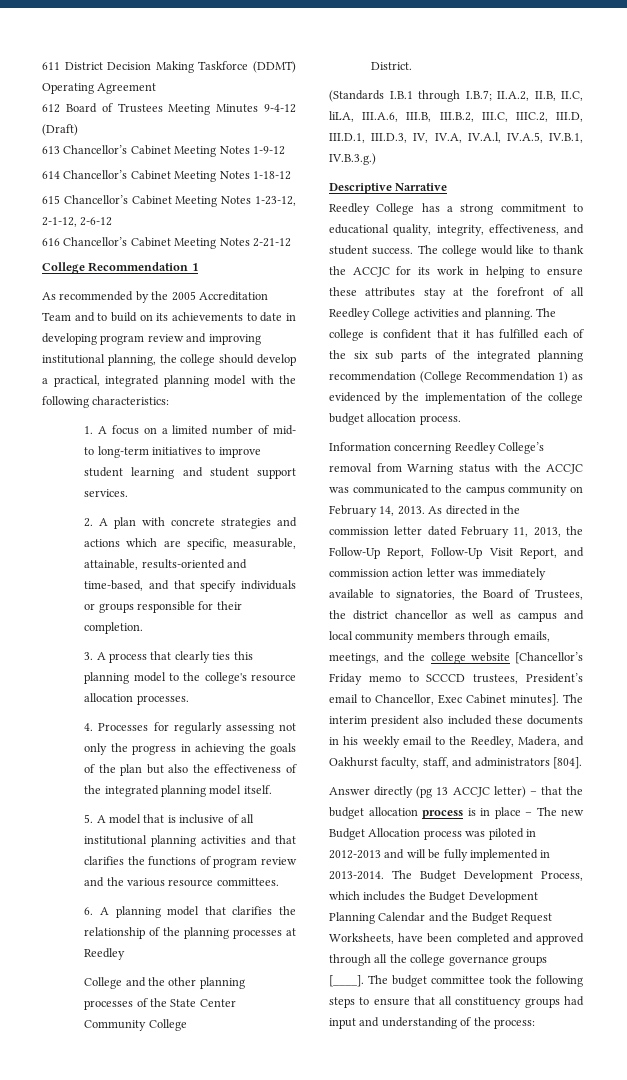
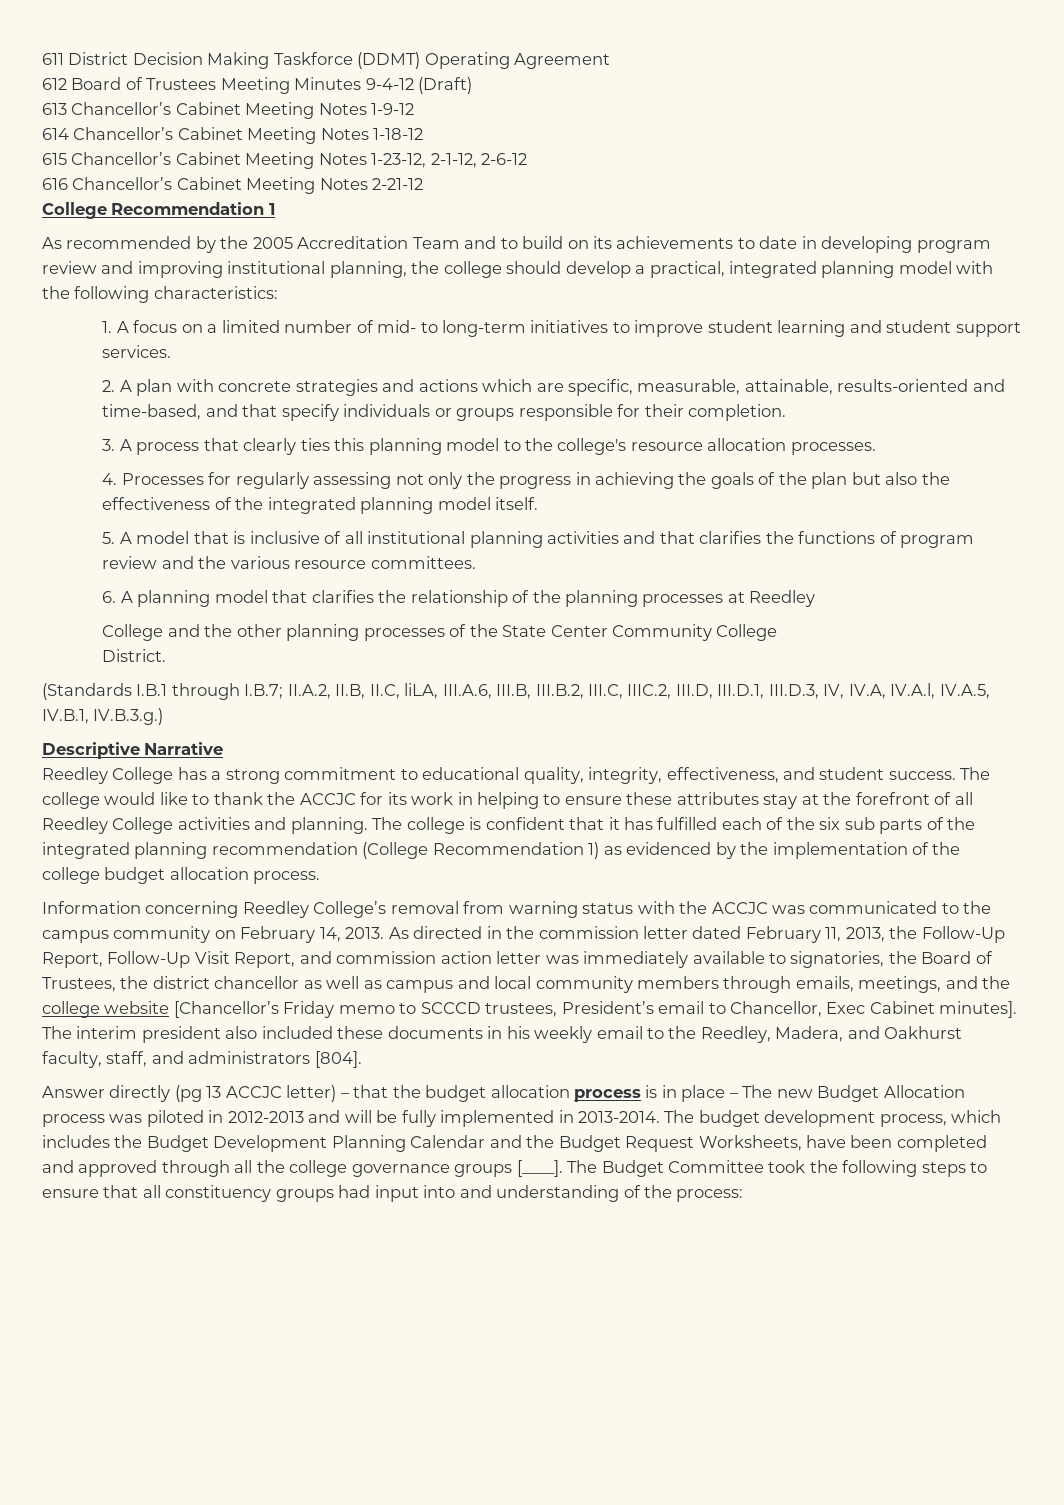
[407,464,453,475] Warning -> [508,901,578,918] warning
[420,870,583,882] Budget Development Process, -> [698,1110,947,1127] budget development process,
[392,975,485,987] budget committee -> [601,1160,765,1177] Budget Committee
(356, 1023) none -> [423,1185,456,1198] into

